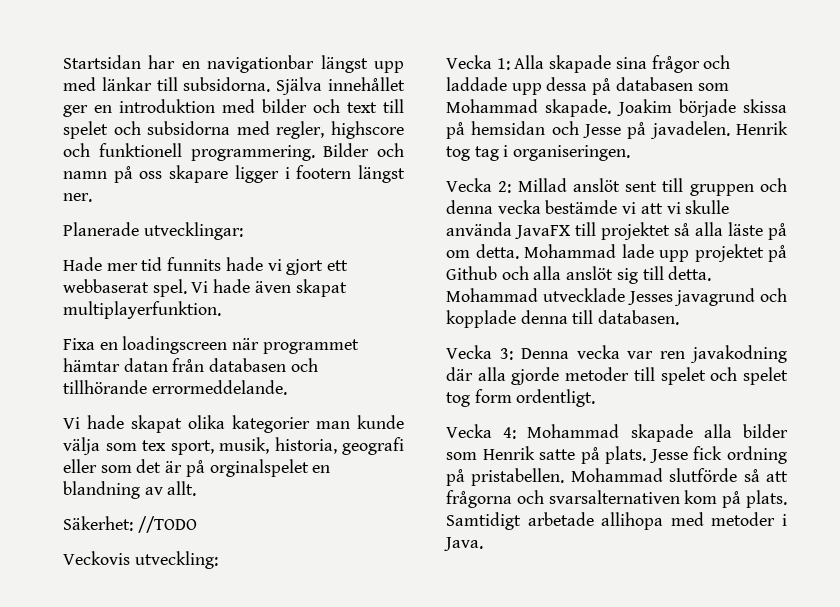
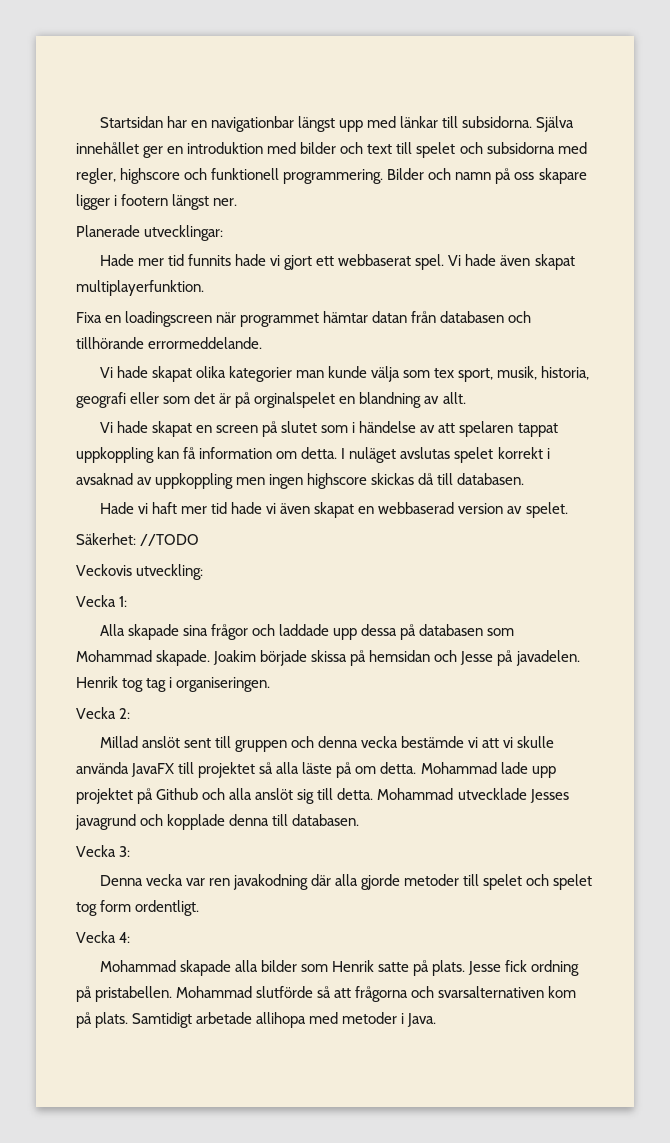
(197, 488) none -> [99,421,558,437] [76,447,550,463] [76,473,525,489] [99,502,568,518] // Vi hade skapat en screen på slutet som i händelse av att spelaren tappat uppkoppling kan få information om detta. I nuläget avslutas spelet korrekt i avsaknad av uppkoppling men ingen highscore skickas då till databasen. // Hade vi haft mer tid hade vi även skapat en webbaserad version av spelet.
(510, 64) none -> (128, 601) //
(512, 187) none -> (131, 713) //
(513, 354) none -> (131, 851) //
(517, 433) none -> (131, 937) //

